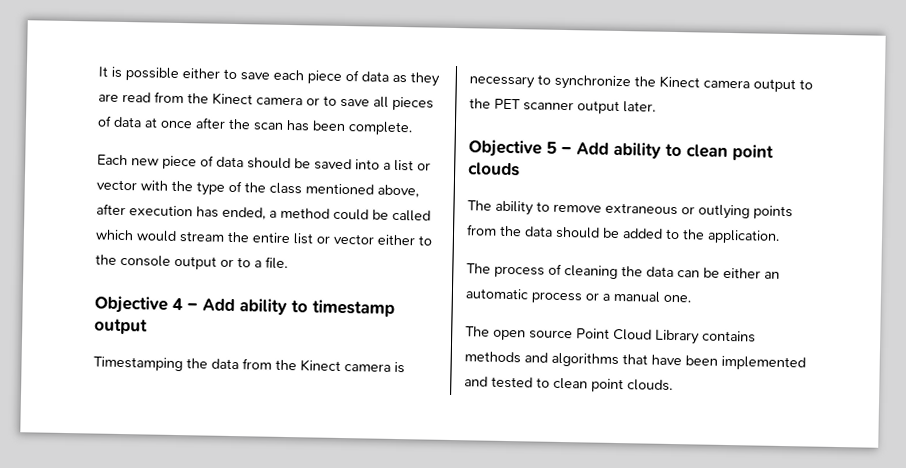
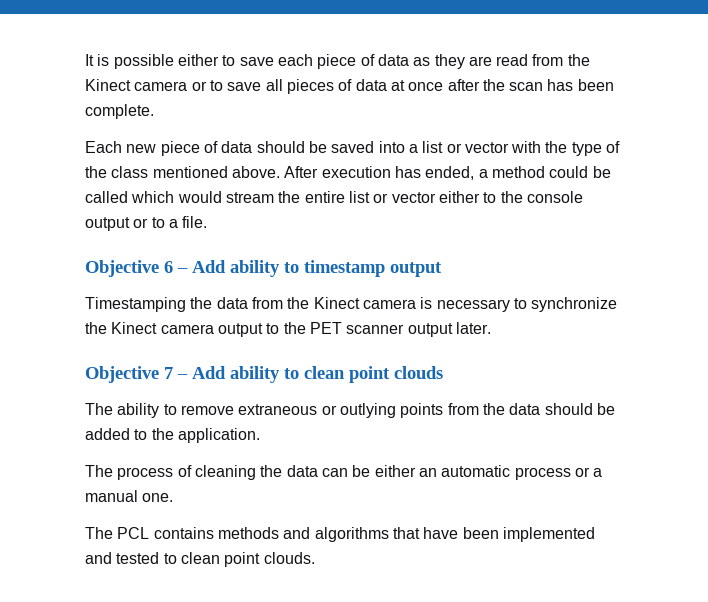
[377,184,419,198] [96,203,126,216] above, after -> [231,166,319,178] above. After
[172,297,183,311] 4 -> [164,261,173,273] 6
[546,141,557,154] 5 -> [164,367,173,379] 7
[493,328,700,345] open source Point Cloud Library -> [117,527,150,539] PCL

